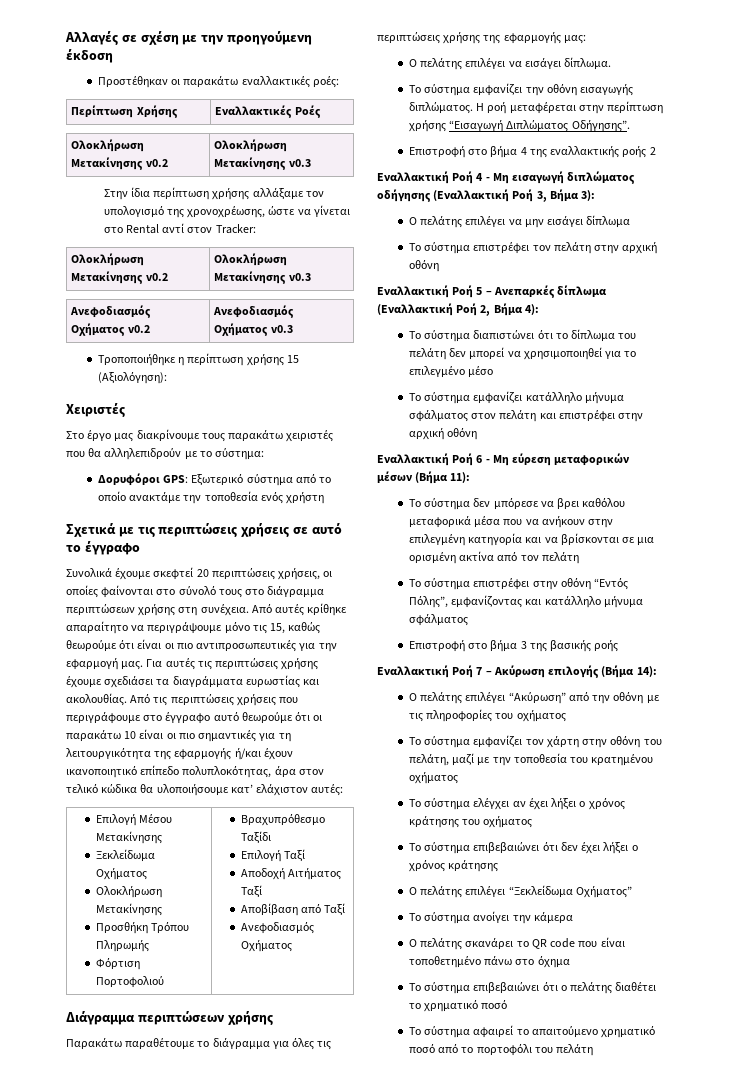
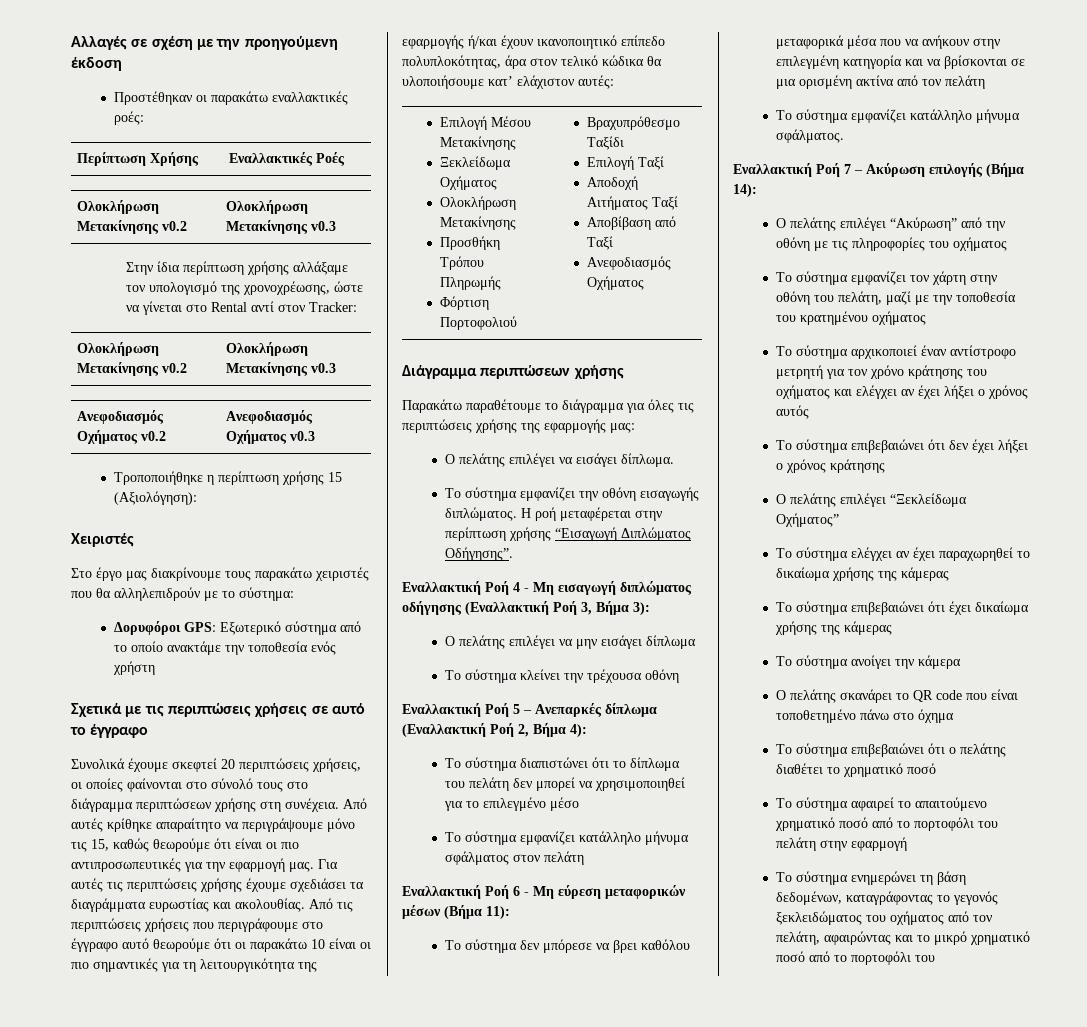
[408,146,656,158] // Επιστροφή στο βήμα 4 της εναλλακτικής ροής 2 -> (514, 554) none
[473,242,658,254] επιστρέφει τον πελάτη στην αρχική -> [520,669,643,683] κλείνει την τρέχουσα
[539,410,644,422] [408,428,478,440] και επιστρέφει στην αρχική οθόνη -> (585, 858) none
[473,578,629,590] [408,595,643,608] [408,614,468,626] [408,640,619,652] επιστρέφει στην οθόνη “Εντός Πόλης”, εμφανίζοντας και κατάλληλο μήνυμα σφάλματος // Επιστροφή στο βήμα 3 της βασικής ροής -> [851,109,1021,123] [776,129,845,143] εμφανίζει κατάλληλο μήνυμα σφάλματος.
(471, 804) none -> [851,345,1017,359] [776,365,988,379] [776,385,853,399] αρχικοποιεί έναν αντίστροφο μετρητή για τον χρόνο κράτησης του οχήματος και
[408,816,533,828] κράτησης του οχήματος -> [776,405,810,419] αυτός
(632, 892) none -> [776,547,1031,561] [776,567,950,581] [776,601,1030,615] [775,621,893,635] // Το σύστημα ελέγχει αν έχει παραχωρηθεί το δικαίωμα χρήσης της κάμερας // Το σύστημα επιβεβαιώνει ότι έχει δικαίωμα χρήσης της κάμερας
(594, 1050) none -> [820,837,908,851] [776,871,967,885] [776,891,999,905] [776,911,993,925] [776,931,1031,945] [776,951,936,965] στην εφαρμογή // Το σύστημα ενημερώνει τη βάση δεδομένων, καταγράφοντας το γεγονός ξεκλειδώματος του οχήματος από τον πελάτη, αφαιρώντας και το μικρό χρηματικό ποσό από το πορτοφόλι του

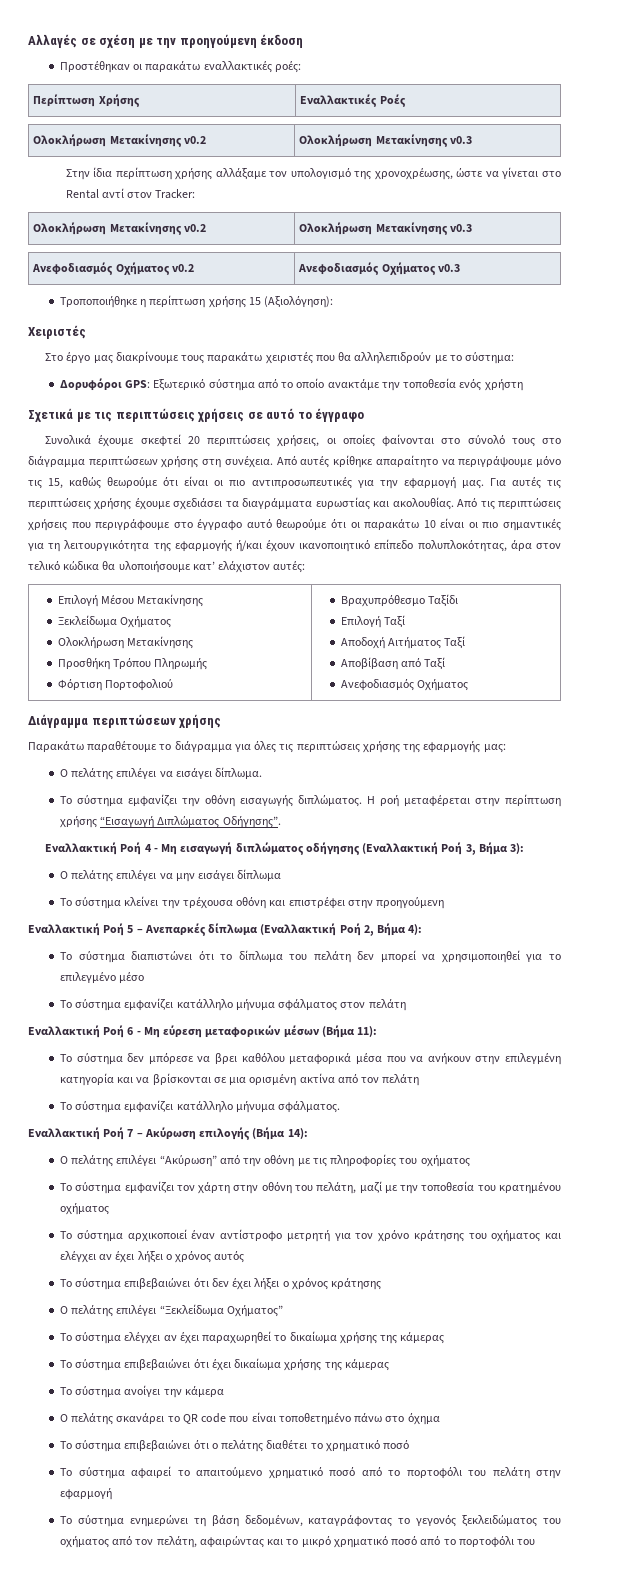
(680, 676) none -> [269,897,445,909] και επιστρέφει στην προηγούμενη

